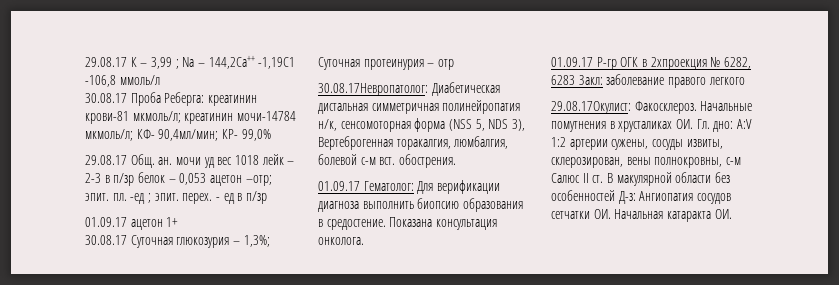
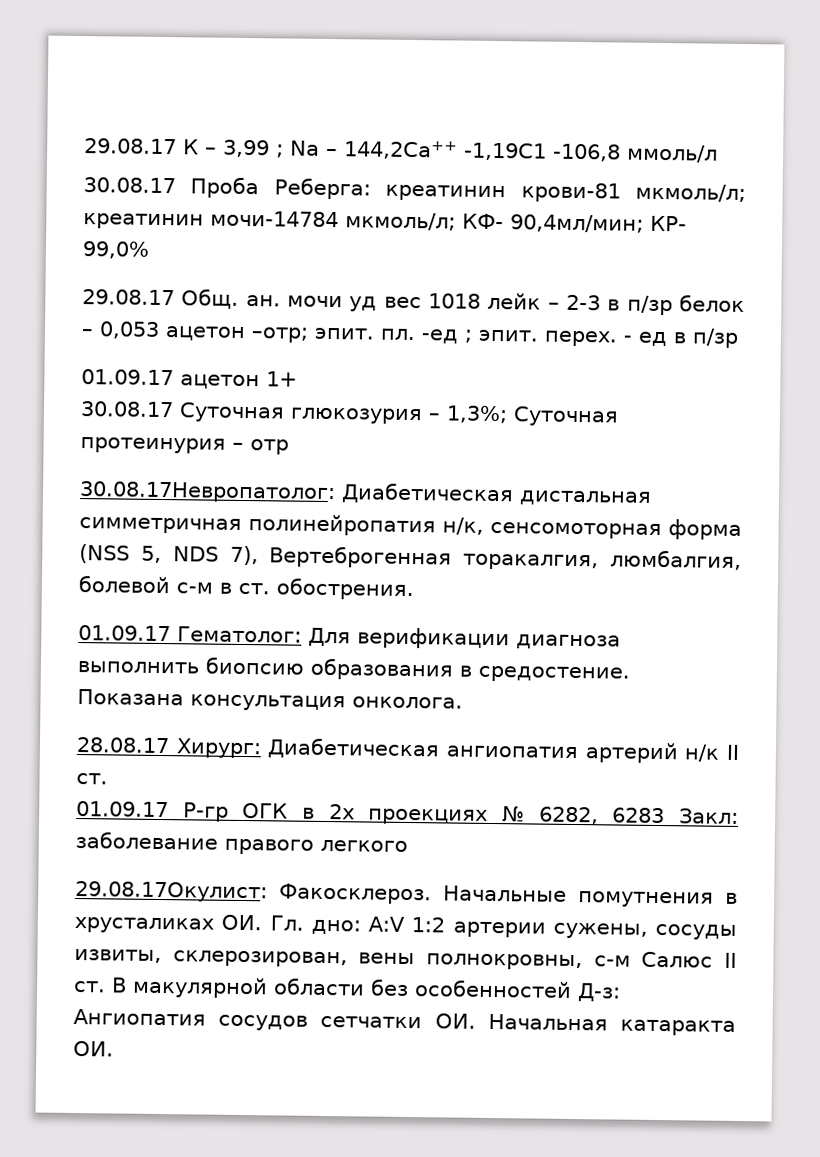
[511,119,525,131] 3), -> [229,545,259,566] 7),
[379,157,396,165] вст. -> [219,582,270,595] в ст.
(364, 241) none -> [76,737,740,764] [76,772,108,785] // 28.08.17 Хирург: Диабетическая ангиопатия артерий н/к II ст.
[650,57,707,70] 2хпроекция -> [328,804,489,825] 2х проекциях

